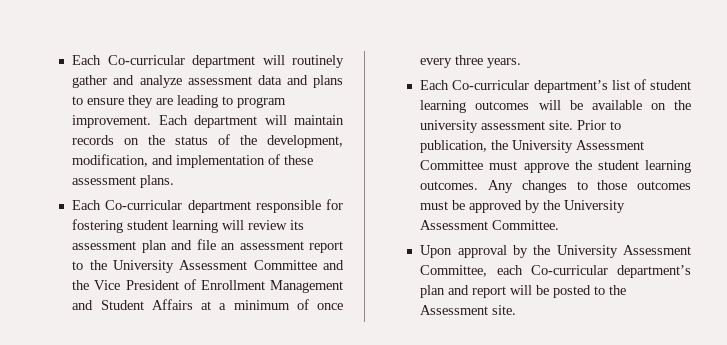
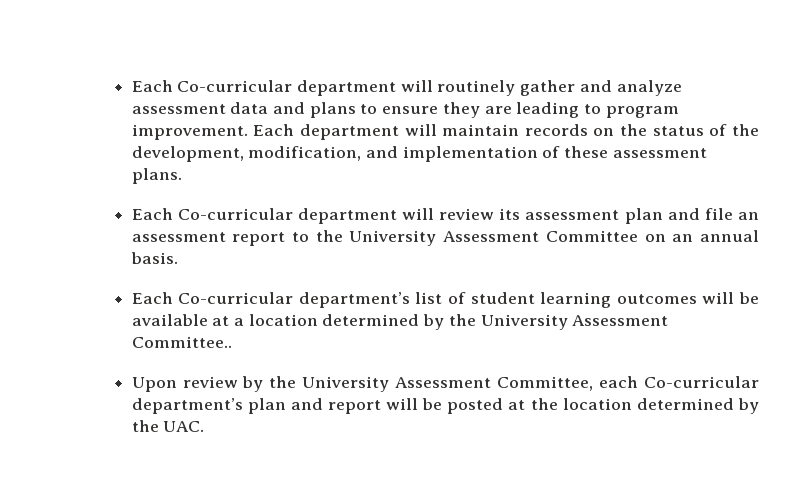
[255,199,344,213] [72,219,219,233] responsible for fostering student learning -> (397, 216) none
[322,260,344,270] [72,279,343,293] [72,299,343,310] [420,55,522,68] and the Vice President of Enrollment Management and Student Affairs at a minimum of once every three years. -> [644,230,759,242] [130,252,178,264] on an annual basis.
[650,100,691,110] [420,120,622,133] [420,140,645,153] [420,160,691,173] [420,180,691,193] [420,200,626,213] [420,220,560,230] on the university assessment site. Prior to publication, the University Assessment Committee must approve the student learning outcomes. Any changes to those outcomes must be approved by the University Assessment Committee. -> [212,314,669,330] [131,336,232,348] at a location determined by the University Assessment Committee..
[457,245,507,258] approval -> [182,376,238,388] review
[594,285,627,295] [420,305,517,315] to the Assessment site. -> [508,398,760,414] [131,420,205,432] at the location determined by the UAC.

